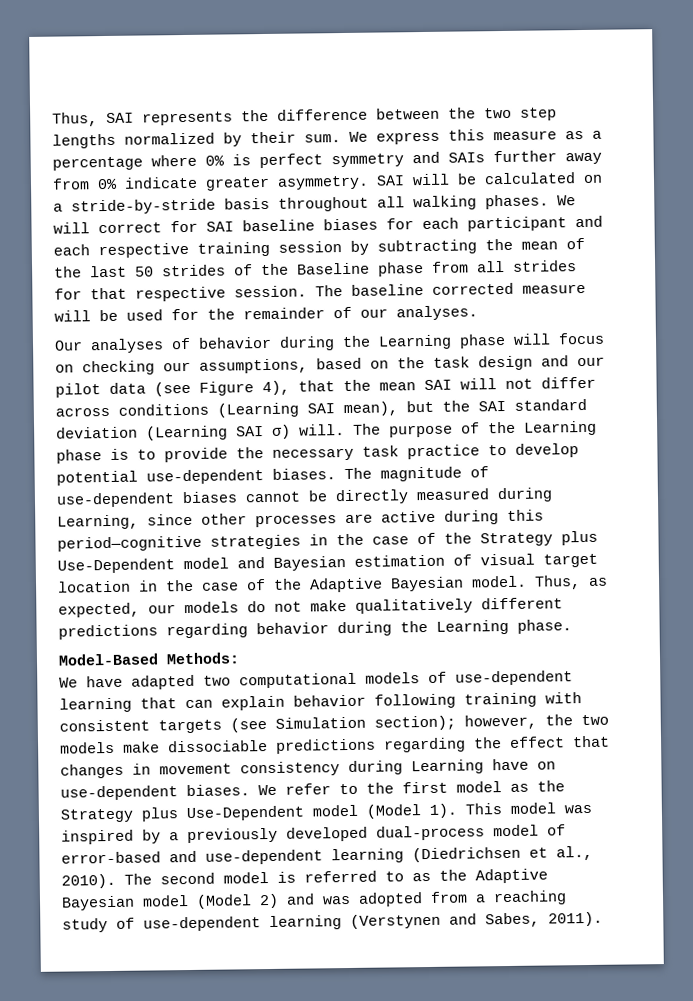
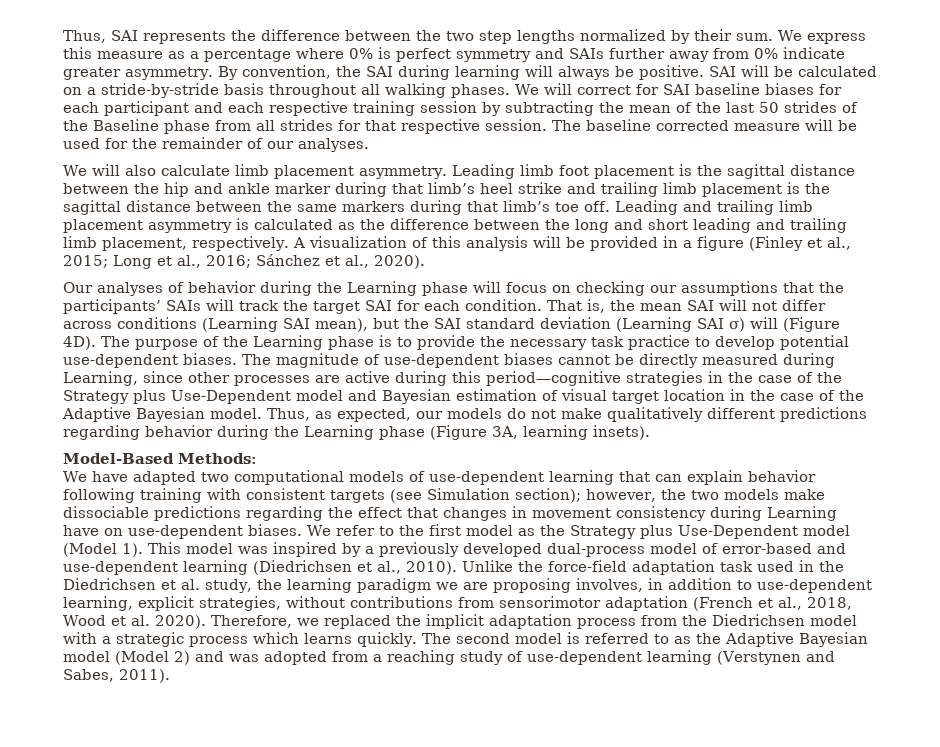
(369, 182) none -> [217,65,704,80] By convention, the SAI during learning will always be positive.
(478, 313) none -> [63,164,855,179] [63,182,830,197] [63,200,813,215] [63,218,847,233] [63,236,851,251] [63,254,425,269] // We will also calculate limb placement asymmetry. Leading limb foot placement is the sagittal distance between the hip and ankle marker during that limb’s heel strike and trailing limb placement is the sagittal distance between the same markers during that limb’s toe off. Leading and trailing limb placement asymmetry is calculated as the difference between the long and short leading and trailing limb placement, respectively. A visualization of this analysis will be provided in a figure (Finley et al., 2015; Long et al., 2016; Sánchez et al., 2020).
[199,355,605,374] [55,380,335,398] assumptions, based on the task design and our pilot data (see Figure 4), that -> [681,281,844,296] [63,299,605,314] assumptions that the participants’ SAIs will track the target SAI for each condition. That is,
[299,424,345,436] will. -> [750,317,840,332] [63,336,96,350] will (Figure 4D).
[517,619,572,634] phase. -> [379,425,650,440] phase (Figure 3A, learning insets).
(116, 881) none -> [462,560,844,575] [63,578,872,593] [63,596,852,611] [63,614,857,629] [63,632,417,647] Unlike the force-field adaptation task used in the Diedrichsen et al. study, the learning paradigm we are proposing involves, in addition to use-dependent learning, explicit strategies, without contributions from sensorimotor adaptation (French et al., 2018, Wood et al. 2020). Therefore, we replaced the implicit adaptation process from the Diedrichsen model with a strategic process which learns quickly.

